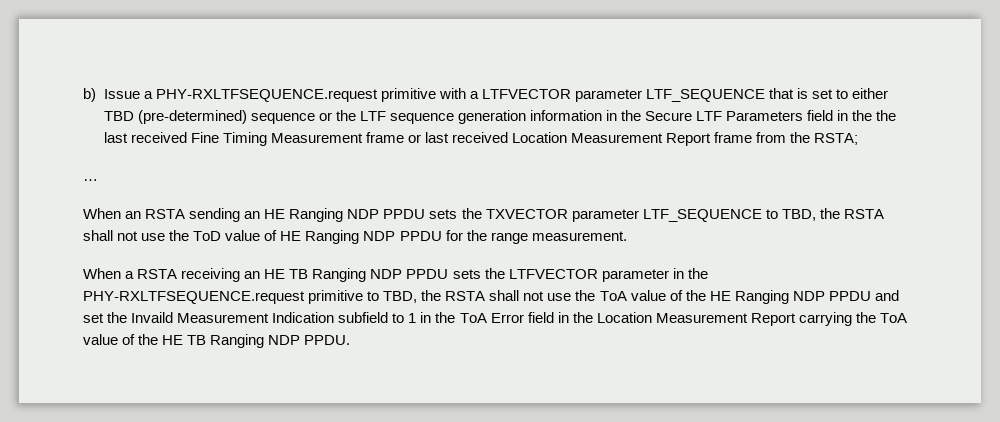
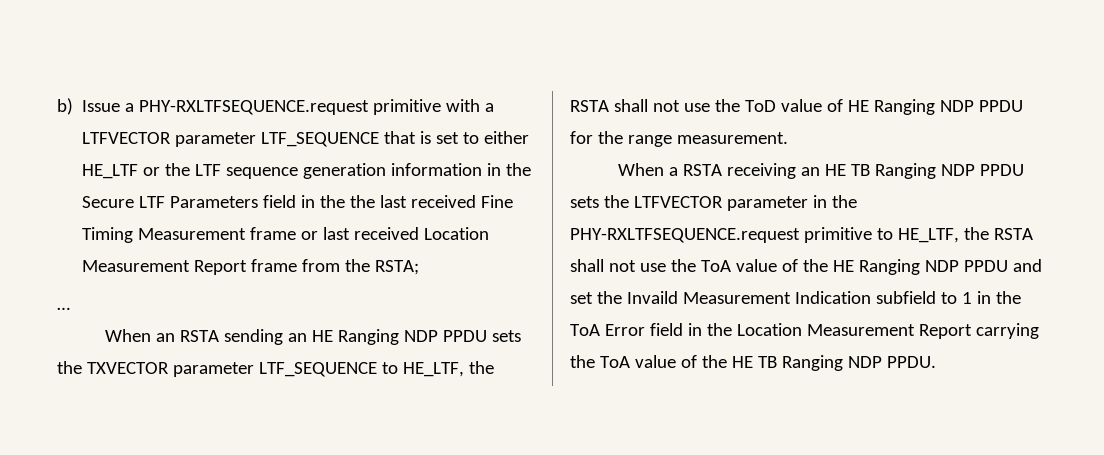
[103,110,315,124] TBD (pre-determined) sequence -> [82,164,139,179] HE_LTF
[781,209,816,221] TBD, -> [402,362,464,377] HE_LTF,
[383,291,418,303] TBD, -> [897,228,959,243] HE_LTF,

